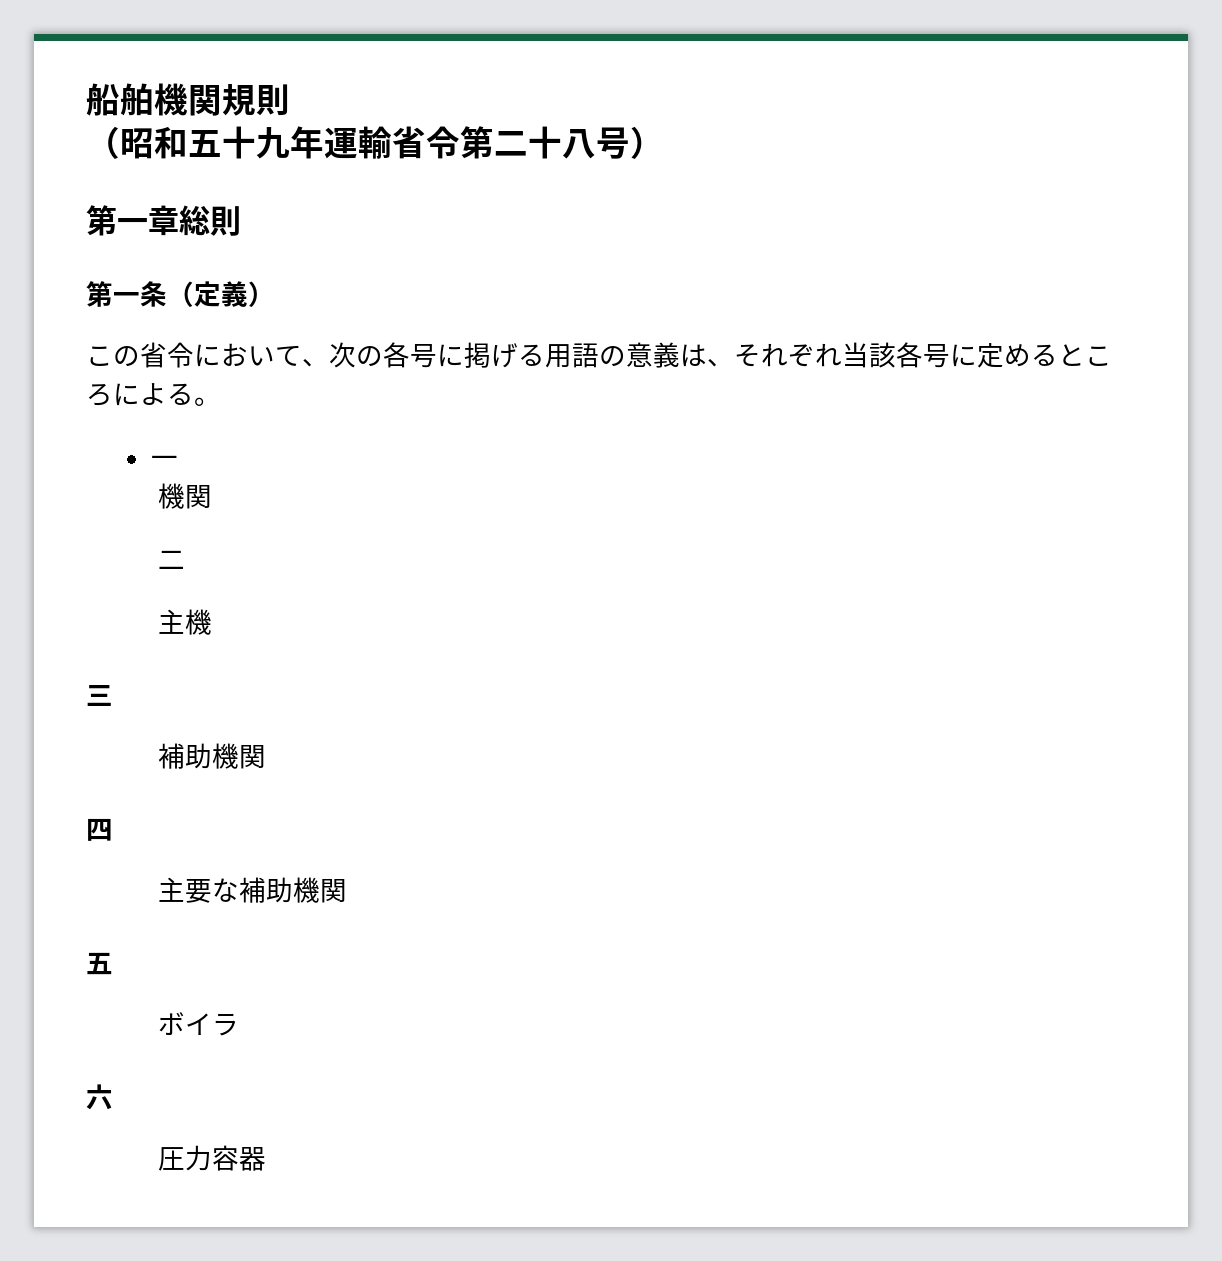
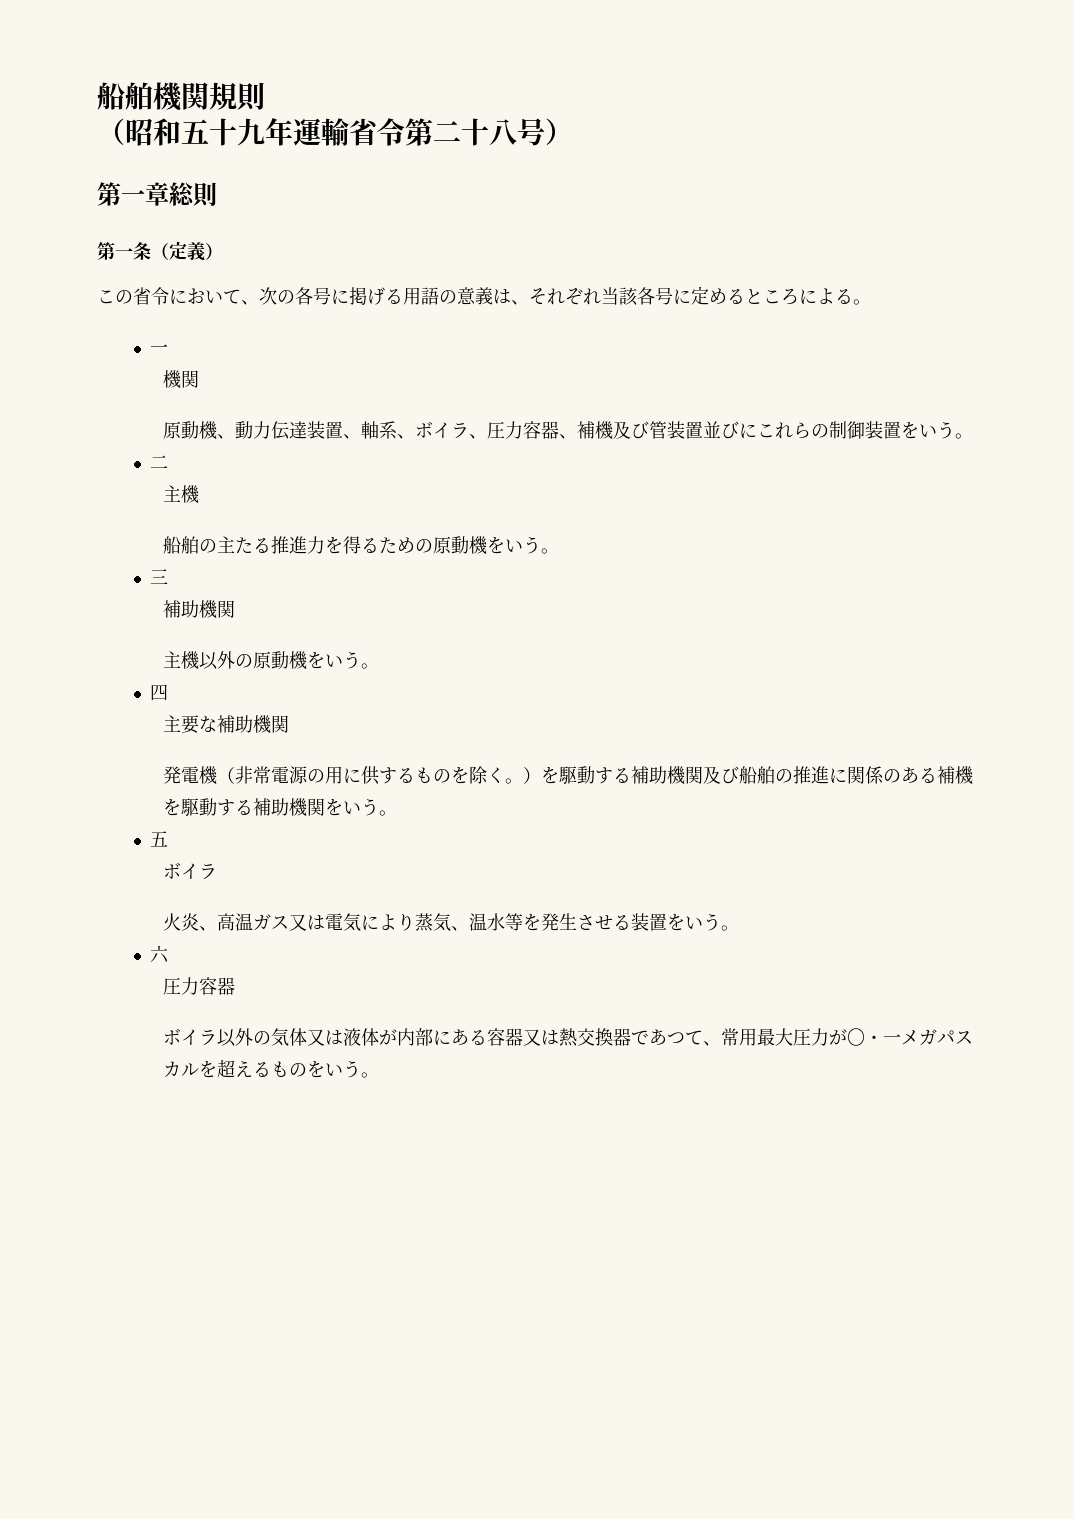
[158,550,186,569] [158,609,213,635] [86,685,113,706] [158,743,267,769] [86,818,113,841] [158,877,348,903] [86,952,113,975] [158,1012,240,1036] [86,1084,113,1110] [158,1145,267,1171] 二 // 主機 // 三 // 補助機関 // 四 // 主要な補助機関 // 五 // ボイラ // 六 // 圧力容器 -> [163,421,974,440] [149,455,168,469] [163,485,201,504] [163,536,560,555] [149,569,168,584] [163,600,236,619] [163,651,380,670] [149,684,168,701] [163,715,290,734] [163,766,975,785] [163,798,398,817] [149,831,168,847] [163,862,218,880] [163,913,740,932] [149,945,169,963] [163,977,236,995] [163,1028,974,1047] [163,1059,380,1078] 原動機、動力伝達装置、軸系、ボイラ、圧力容器、補機及び管装置並びにこれらの制御装置をいう。 // 二 // 主機 // 船舶の主たる推進力を得るための原動機をいう。 // 三 // 補助機関 // 主機以外の原動機をいう。 // 四 // 主要な補助機関 // 発電機（非常電源の用に供するものを除く。）を駆動する補助機関及び船舶の推進に関係のある補機を駆動する補助機関をいう。 // 五 // ボイラ // 火炎、高温ガス又は電気により蒸気、温水等を発生させる装置をいう。 // 六 // 圧力容器 // ボイラ以外の気体又は液体が内部にある容器又は熱交換器であつて、常用最大圧力が〇・一メガパスカルを超えるものをいう。

